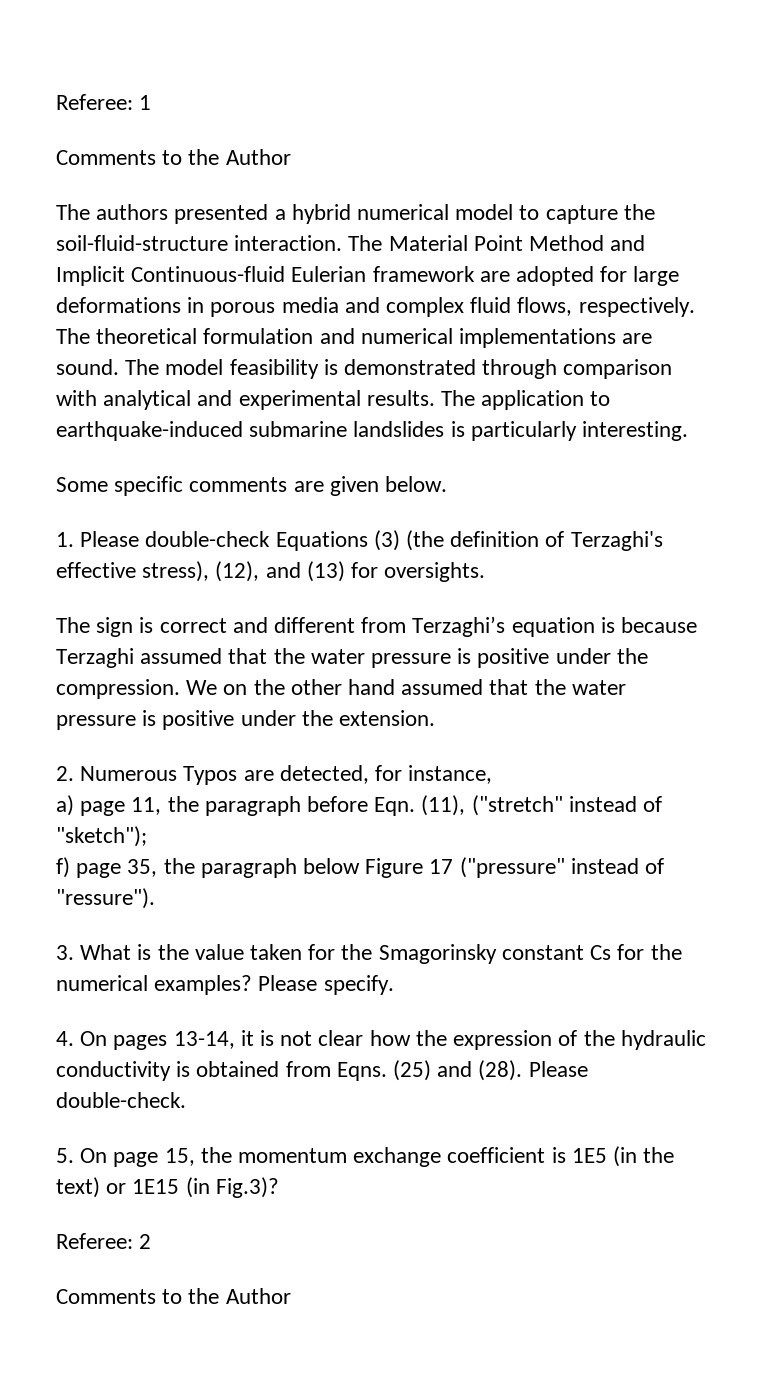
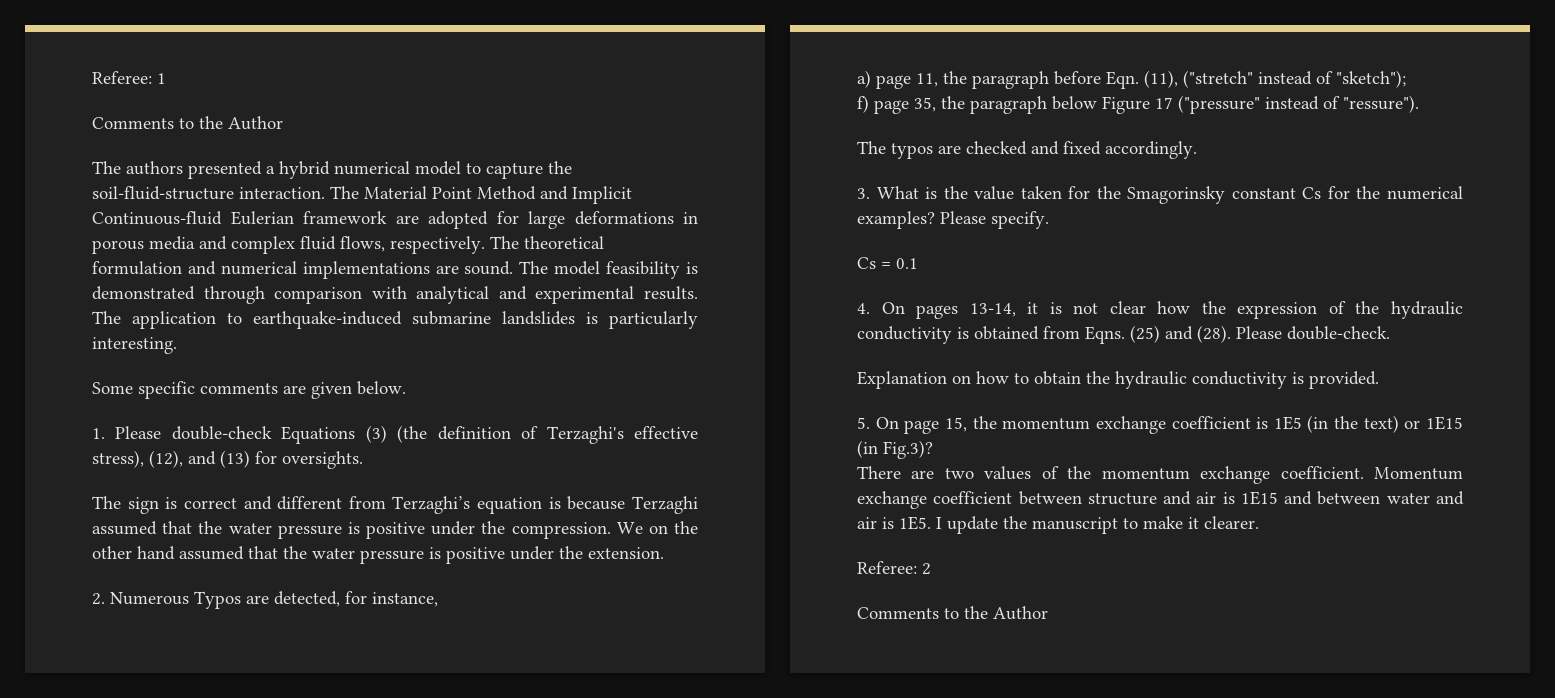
(155, 898) none -> [857,141,1197,159] // The typos are checked and fixed accordingly.
(394, 985) none -> [857,257,918,269] // Cs = 0.1
(186, 1100) none -> [857,371,1379,389] // Explanation on how to obtain the hydraulic conductivity is provided.
(279, 1187) none -> [857,466,1463,484] [857,491,1464,509] [857,516,1259,534] // There are two values of the momentum exchange coefficient. Momentum exchange coefficient between structure and air is 1E15 and between water and air is 1E5. I update the manuscript to make it clearer.

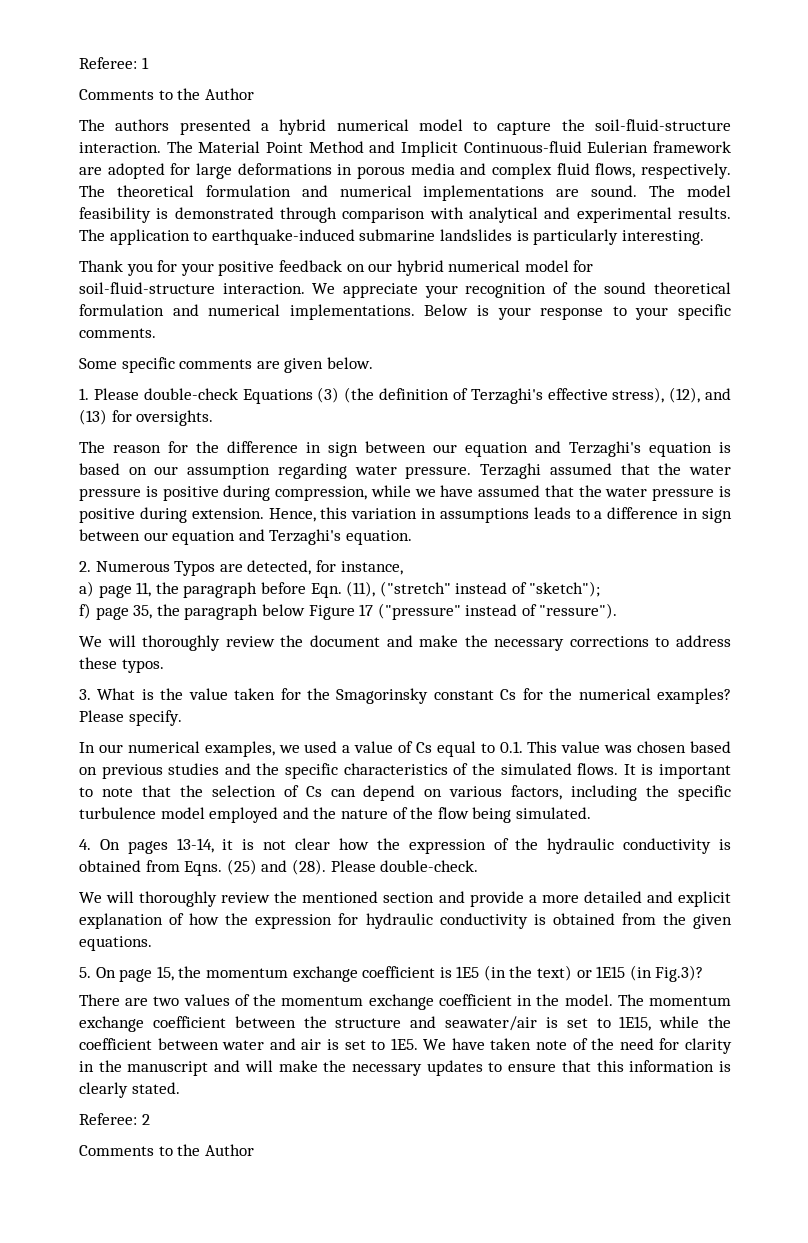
(177, 345) none -> [79,260,594,276] [79,282,731,298] [79,304,732,320] [79,328,156,338] // Thank you for your positive feedback on our hybrid numerical model for soil-fluid-structure interaction. We appreciate your recognition of the sound theoretical formulation and numerical implementations. Below is your response to your specific comments.
[127,496,626,514] sign is correct and different from Terzaghi’s equation is because -> [113,441,731,457] [79,463,472,479] reason for the difference in sign between our equation and Terzaghi's equation is based on our assumption regarding water pressure.
[431,521,698,539] [92,546,583,564] under the compression. We on the other hand assumed that the water pressure is positive under the -> [223,485,731,501] [79,507,187,523] during compression, while we have assumed that the water pressure is positive during
(664, 553) none -> [268,507,732,523] [79,529,412,545] Hence, this variation in assumptions leads to a difference in sign between our equation and Terzaghi's equation.
[857,141,1197,159] The typos are checked and fixed accordingly. -> [79,635,731,651] [79,657,164,673] We will thoroughly review the document and make the necessary corrections to address these typos.
[857,257,918,269] Cs = 0.1 -> [79,741,731,757] [79,763,731,779] [79,785,732,801] [79,807,591,823] In our numerical examples, we used a value of Cs equal to 0.1. This value was chosen based on previous studies and the specific characteristics of the simulated flows. It is important to note that the selection of Cs can depend on various factors, including the specific turbulence model employed and the nature of the flow being simulated.
[857,371,1379,389] Explanation on how to obtain the hydraulic conductivity is provided. -> [79,891,732,907] [79,913,733,929] [79,936,152,951] We will thoroughly review the mentioned section and provide a more detailed and explicit explanation of how the expression for hydraulic conductivity is obtained from the given equations.
[1280,466,1463,480] coefficient. Momentum -> [438,994,731,1006] coefficient in the model. The momentum
(1082, 498) none -> [303,1016,327,1028] the
[1196,491,1313,505] air is 1E15 and -> [444,1016,731,1031] [79,1038,152,1050] seawater/air is set to 1E15, while the coefficient
[899,516,1259,534] 1E5. I update the manuscript to make it clearer. -> [344,1038,732,1054] [79,1060,731,1076] [79,1082,180,1098] set to 1E5. We have taken note of the need for clarity in the manuscript and will make the necessary updates to ensure that this information is clearly stated.

